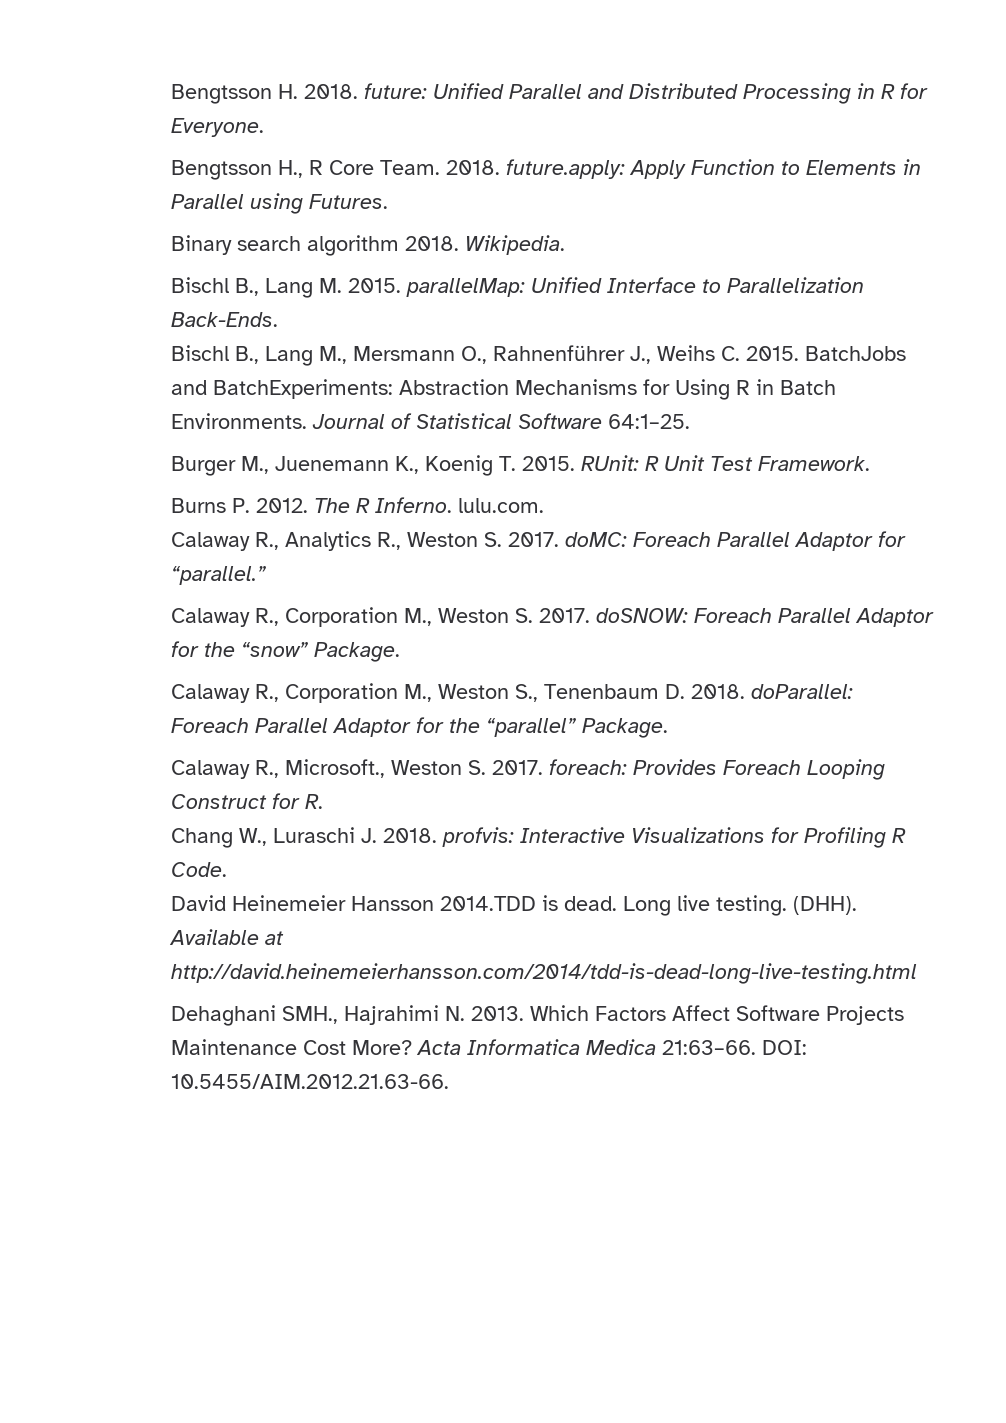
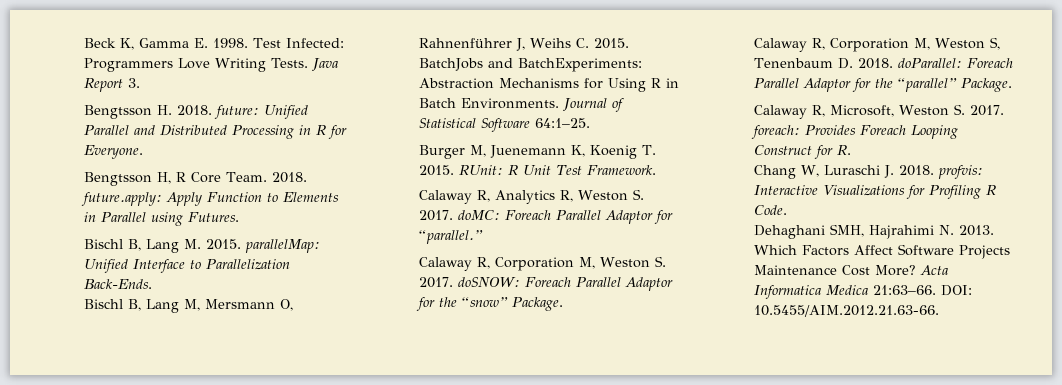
(170, 94) none -> [83,38,344,50] [83,58,339,72] [83,78,140,92] Beck K, Gamma E. 1998. Test Infected: Programmers Love Writing Tests. Java Report 3. //
[277,160,303,178] H., -> [156,172,171,184] H,
[170,235,565,256] [170,277,259,296] // Binary search algorithm 2018. Wikipedia. // Bischl B., -> [83,239,141,251] // Bischl B,
[234,345,651,366] B., Lang M., Mersmann O., Rahnenführer J., -> [127,299,293,313] [418,38,525,51] B, Lang M, Mersmann O, Rahnenführer J,
[240,456,419,474] M., Juenemann K., -> [469,145,585,158] M, Juenemann K,
[170,497,544,513] [170,531,401,551] Burns P. 2012. The R Inferno. lulu.com. // Calaway R., Analytics R., -> [418,190,573,204] Calaway R, Analytics R,
[254,607,432,627] R., Corporation M., -> [476,257,595,271] R, Corporation M,
[254,683,538,703] R., Corporation M., Weston S., -> [811,37,1000,52] R, Corporation M, Weston S,
[254,759,385,778] R., Microsoft., -> [811,105,894,117] R, Microsoft,
[238,828,267,846] W., -> [800,165,819,177] W,
[170,895,857,916] [168,929,284,945] [170,963,917,984] // David Heinemeier Hansson 2014.TDD is dead. Long live testing. (DHH). Available at http://david.heinemeierhansson.com/2014/tdd-is-dead-long-live-testing.html -> (787, 210) none
[281,1006,338,1024] SMH., -> [829,224,864,237] SMH,

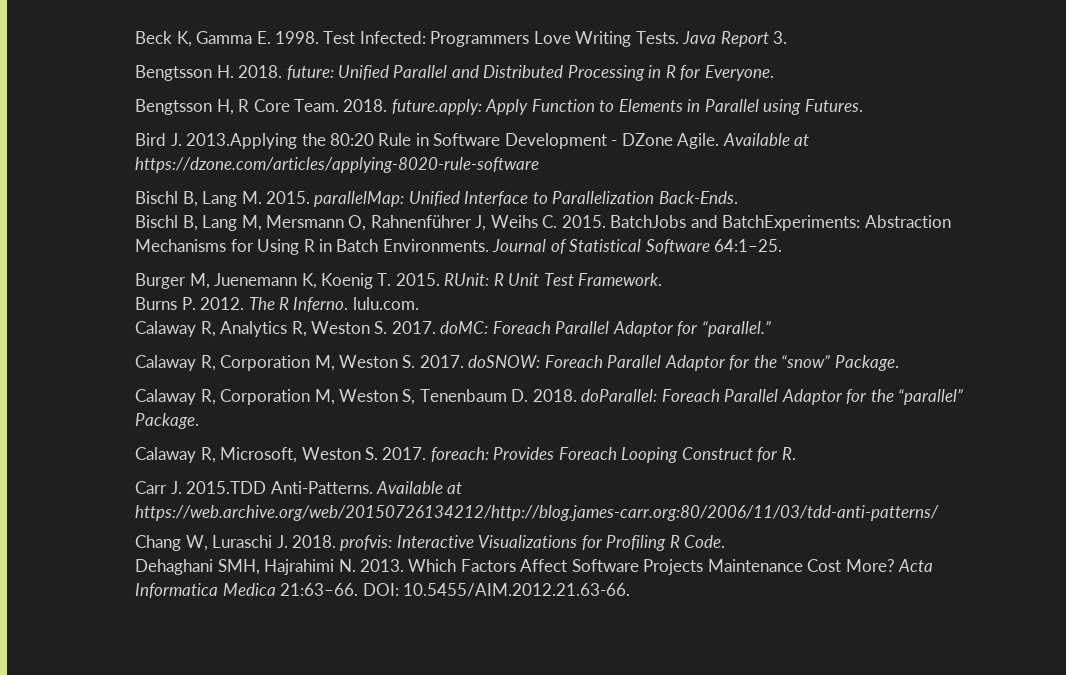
(239, 217) none -> [135,133,810,149] [135,157,540,173] // Bird J. 2013.Applying the 80:20 Rule in Software Development - DZone Agile. Available at https://dzone.com/articles/applying-8020-rule-software
(656, 170) none -> [135,297,419,312] // Burns P. 2012. The R Inferno. lulu.com.
(851, 150) none -> [135,481,463,494] [135,505,940,521] // Carr J. 2015.TDD Anti-Patterns. Available at https://web.archive.org/web/20150726134212/http://blog.james-carr.org:80/2006/11/03/tdd-anti-patterns/

